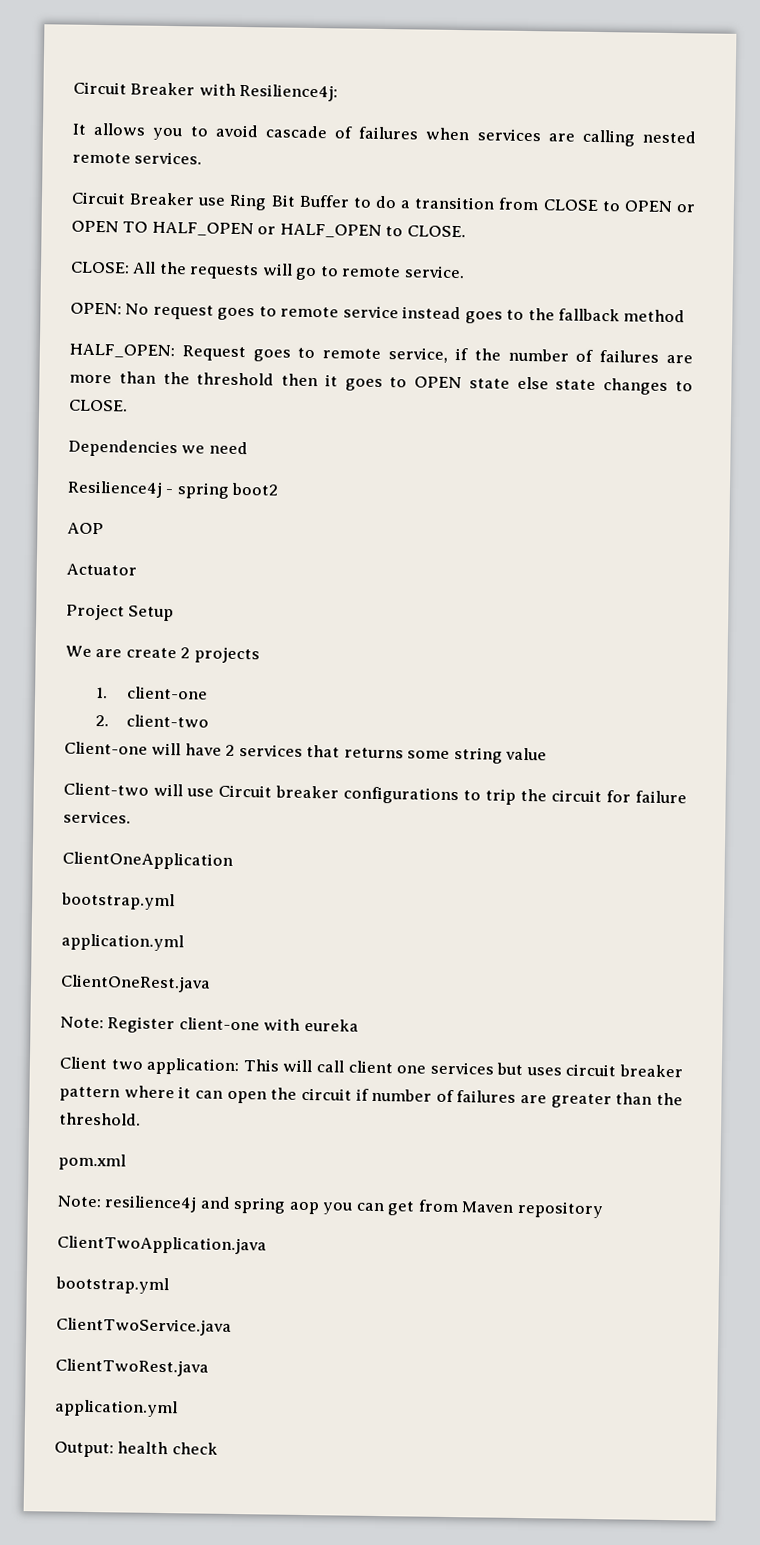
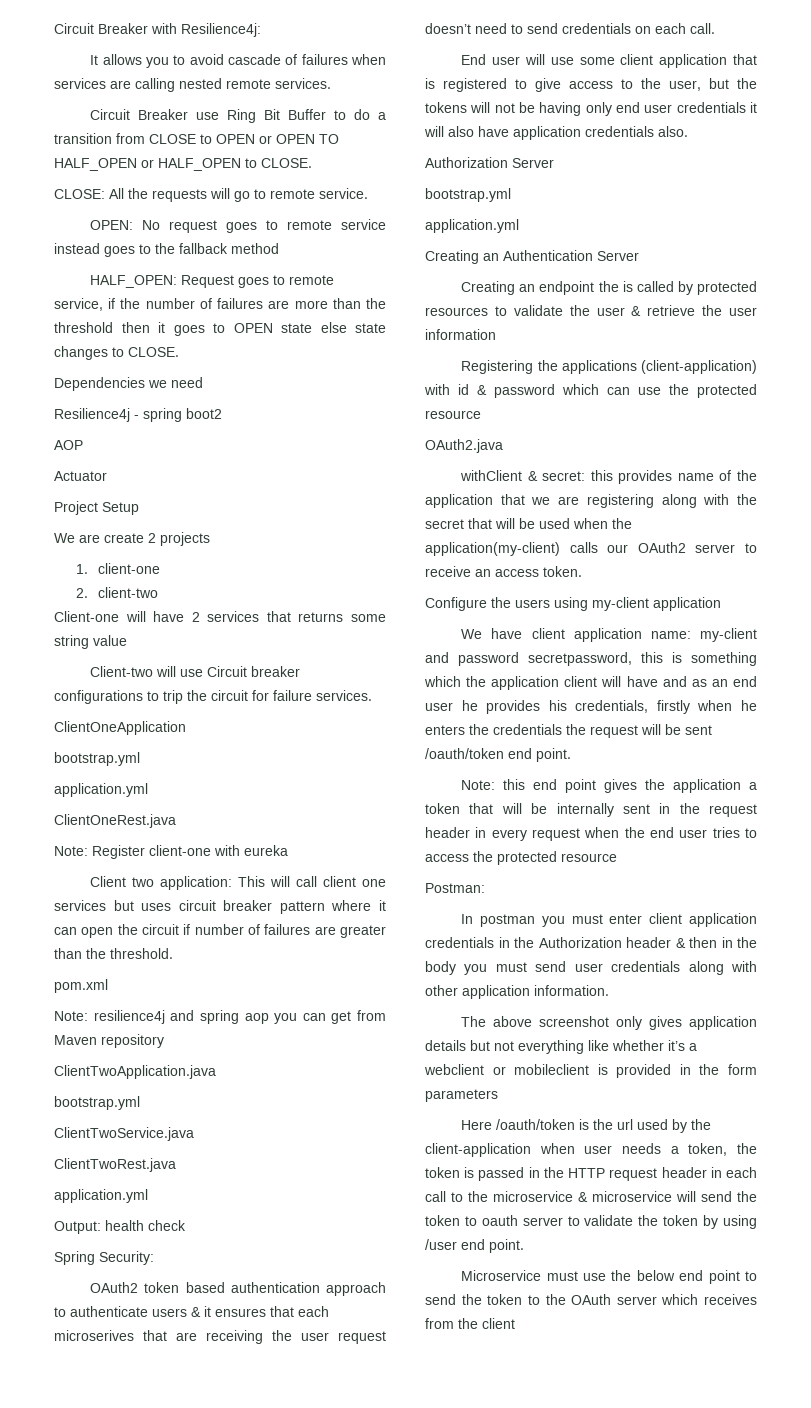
(218, 1448) none -> [54,1251,154,1265] [90,1282,387,1296] [54,1306,329,1317] [54,1330,386,1344] [425,23,715,34] [461,54,757,68] [425,78,757,92] [425,102,757,116] [424,126,688,140] [425,157,554,168] [425,188,511,202] [425,219,519,233] [425,250,639,264] [461,281,757,295] [425,305,757,316] [425,329,496,340] [461,360,757,374] [424,384,757,398] [425,410,481,419] [425,439,503,453] [460,470,757,484] [425,494,757,508] [425,518,632,529] [425,542,757,556] [425,566,582,577] [425,597,721,611] [461,628,757,642] [425,652,757,666] [424,676,757,690] [425,700,757,714] [425,724,712,738] [425,748,571,762] [461,779,757,793] [425,803,757,817] [425,827,757,841] [425,851,617,865] [425,883,485,893] [461,913,757,927] [425,937,757,948] [425,961,757,975] [425,985,609,999] [461,1016,757,1030] [425,1040,697,1054] [424,1064,757,1078] [425,1089,498,1102] [461,1119,712,1133] [425,1143,757,1157] [425,1167,757,1181] [425,1191,757,1202] [425,1215,757,1229] [425,1239,524,1253] [461,1270,757,1284] [425,1294,757,1305] [425,1318,515,1329] // Spring Security: // OAuth2 token based authentication approach to authenticate users & it ensures that each microserives that are receiving the user request doesn’t need to send credentials on each call. // End user will use some client application that is registered to give access to the user, but the tokens will not be having only end user credentials it will also have application credentials also. // Authorization Server // bootstrap.yml // application.yml // Creating an Authentication Server // Creating an endpoint the is called by protected resources to validate the user & retrieve the user information // Registering the applications (client-application) with id & password which can use the protected resource // OAuth2.java // withClient & secret: this provides name of the application that we are registering along with the secret that will be used when the application(my-client) calls our OAuth2 server to receive an access token. // Configure the users using my-client application // We have client application name: my-client and password secretpassword, this is something which the application client will have and as an end user he provides his credentials, firstly when he enters the credentials the request will be sent /oauth/token end point. // Note: this end point gives the application a token that will be internally sent in the request header in every request when the end user tries to access the protected resource // Postman: // In postman you must enter client application credentials in the Authorization header & then in the body you must send user credentials along with other application information. // The above screenshot only gives application details but not everything like whether it’s a webclient or mobileclient is provided in the form parameters // Here /oauth/token is the url used by the client-application when user needs a token, the token is passed in the HTTP request header in each call to the microservice & microservice will send the token to oauth server to validate the token by using /user end point. // Microservice must use the below end point to send the token to the OAuth server which receives from the client

